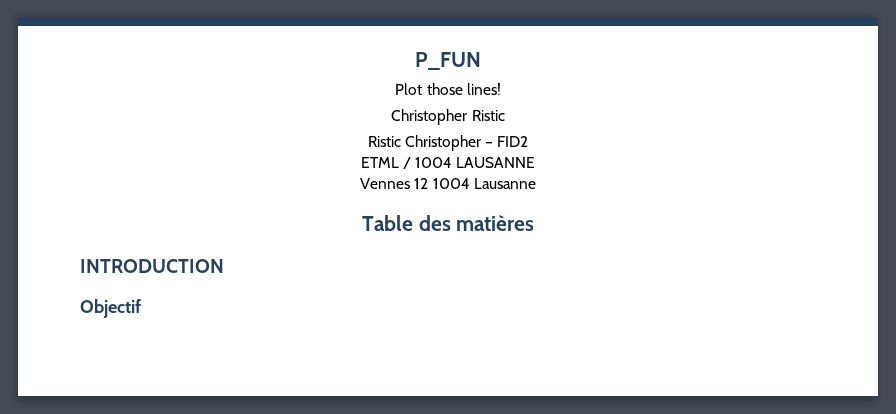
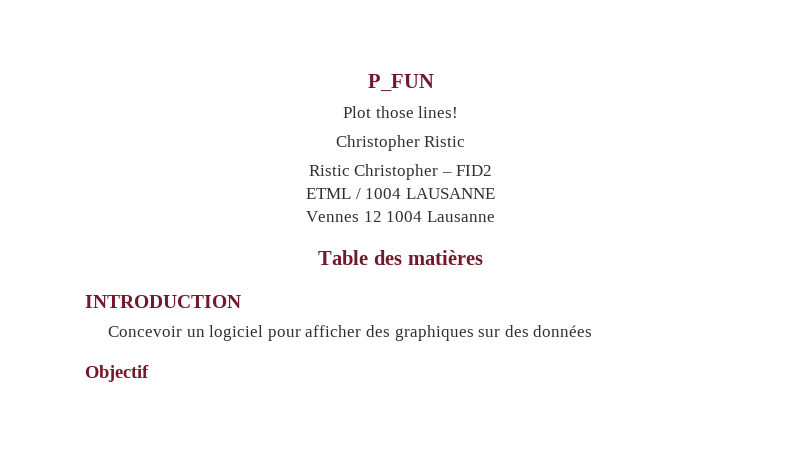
(224, 266) none -> [108,325,593,341] // Concevoir un logiciel pour afficher des graphiques sur des données

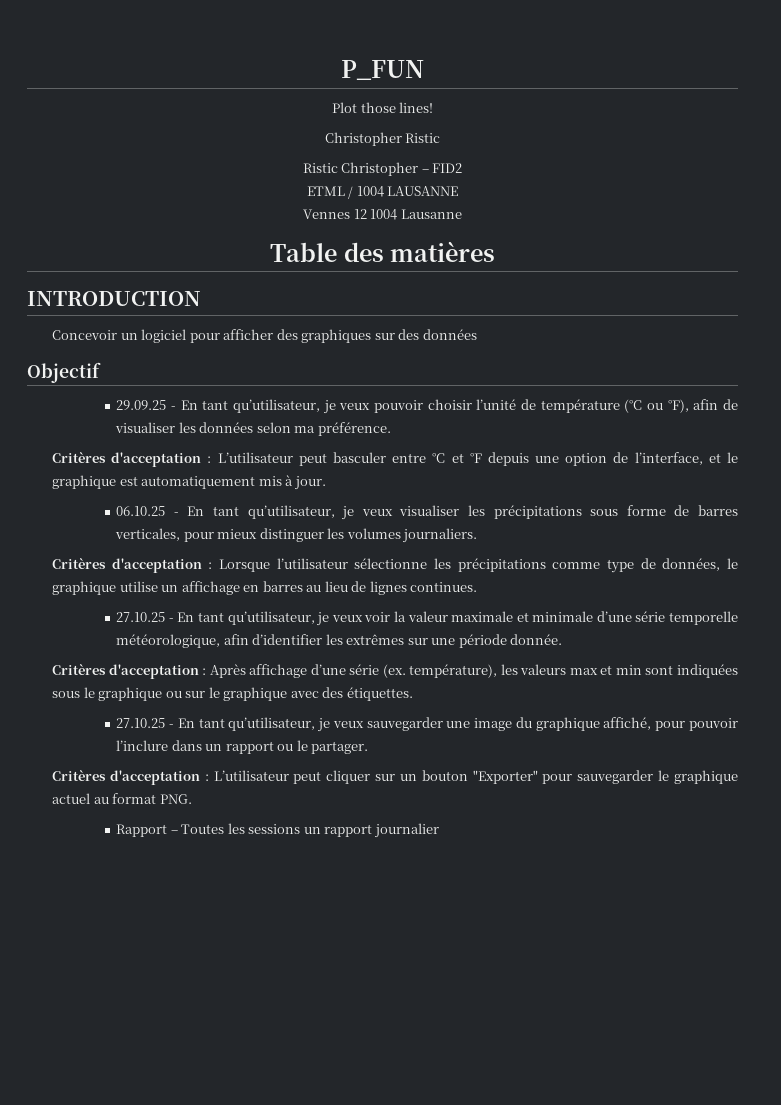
(149, 373) none -> [116,399,739,414] [115,422,391,436] [52,452,738,467] [52,475,326,490] [116,505,739,520] [115,528,478,543] [52,558,738,573] [52,581,478,595] [116,611,739,626] [116,634,563,648] [52,664,739,679] [52,687,413,701] [116,717,739,732] [116,740,369,754] [52,770,739,785] [52,793,192,804] [116,823,439,838] // 29.09.25 - En tant qu’utilisateur, je veux pouvoir choisir l’unité de température (°C ou °F), afin de visualiser les données selon ma préférence. // Critères d'acceptation : L’utilisateur peut basculer entre °C et °F depuis une option de l’interface, et le graphique est automatiquement mis à jour. // 06.10.25 - En tant qu’utilisateur, je veux visualiser les précipitations sous forme de barres verticales, pour mieux distinguer les volumes journaliers. // Critères d'acceptation : Lorsque l’utilisateur sélectionne les précipitations comme type de données, le graphique utilise un affichage en barres au lieu de lignes continues. // 27.10.25 - En tant qu’utilisateur, je veux voir la valeur maximale et minimale d’une série temporelle météorologique, afin d’identifier les extrêmes sur une période donnée. // Critères d'acceptation : Après affichage d’une série (ex. température), les valeurs max et min sont indiquées sous le graphique ou sur le graphique avec des étiquettes. // 27.10.25 - En tant qu’utilisateur, je veux sauvegarder une image du graphique affiché, pour pouvoir l’inclure dans un rapport ou le partager. // Critères d'acceptation : L’utilisateur peut cliquer sur un bouton "Exporter" pour sauvegarder le graphique actuel au format PNG. // Rapport – Toutes les sessions un rapport journalier

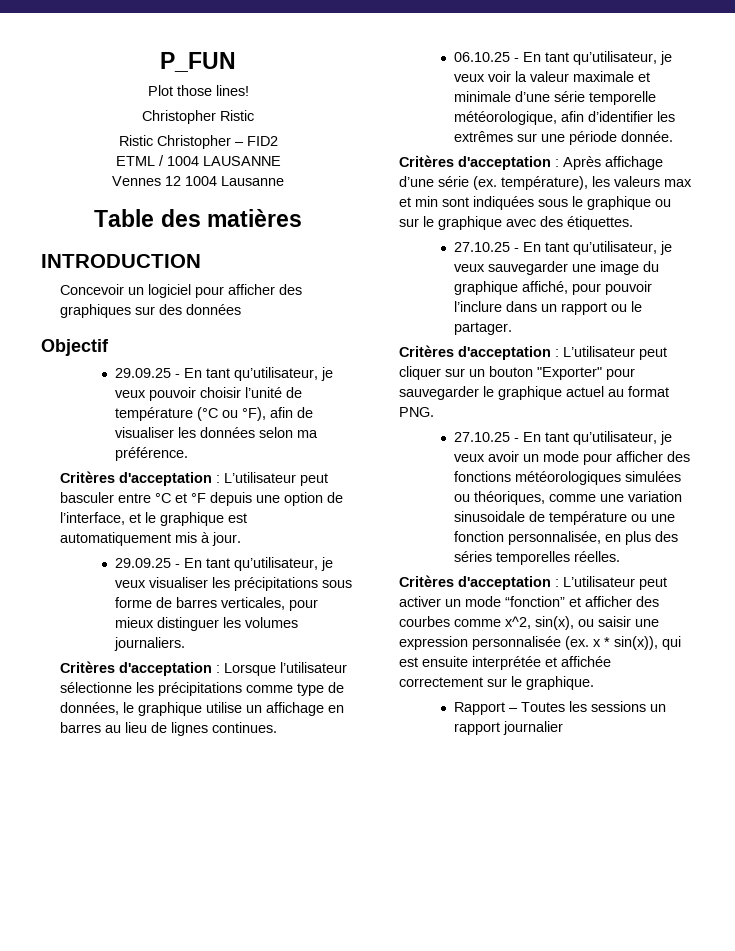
[116,506,166,516] 06.10.25 -> [115,558,172,568] 29.09.25
[116,612,166,622] 27.10.25 -> [454,52,511,62] 06.10.25
(192, 799) none -> [454,431,673,445] [454,451,691,465] [454,471,682,485] [454,491,683,505] [454,511,676,525] [454,531,679,545] [454,551,621,565] [399,575,668,590] [399,596,660,607] [399,616,660,630] [399,636,682,650] [399,656,612,670] [399,676,595,690] // 27.10.25 - En tant qu’utilisateur, je veux avoir un mode pour afficher des fonctions météorologiques simulées ou théoriques, comme une variation sinusoidale de température ou une fonction personnalisée, en plus des séries temporelles réelles. // Critères d'acceptation : L’utilisateur peut activer un mode “fonction” et afficher des courbes comme x^2, sin(x), ou saisir une expression personnalisée (ex. x * sin(x)), qui est ensuite interprétée et affichée correctement sur le graphique.

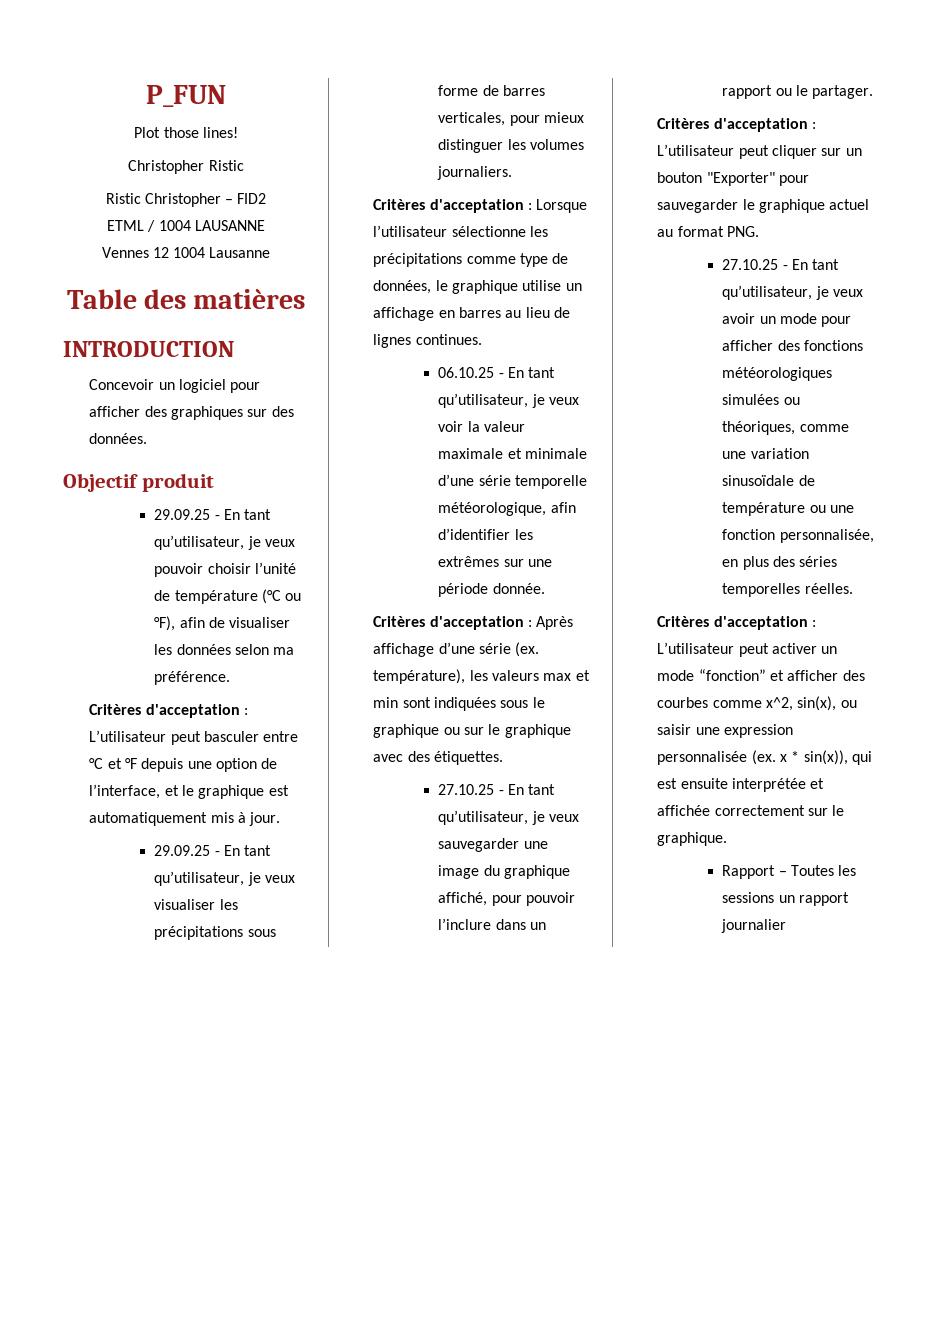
[186,304,242,315] données -> [89,433,148,444] données.
(109, 347) none -> [141,473,214,492] produit
[454,511,526,522] sinusoidale -> [722,475,795,486] sinusoïdale

